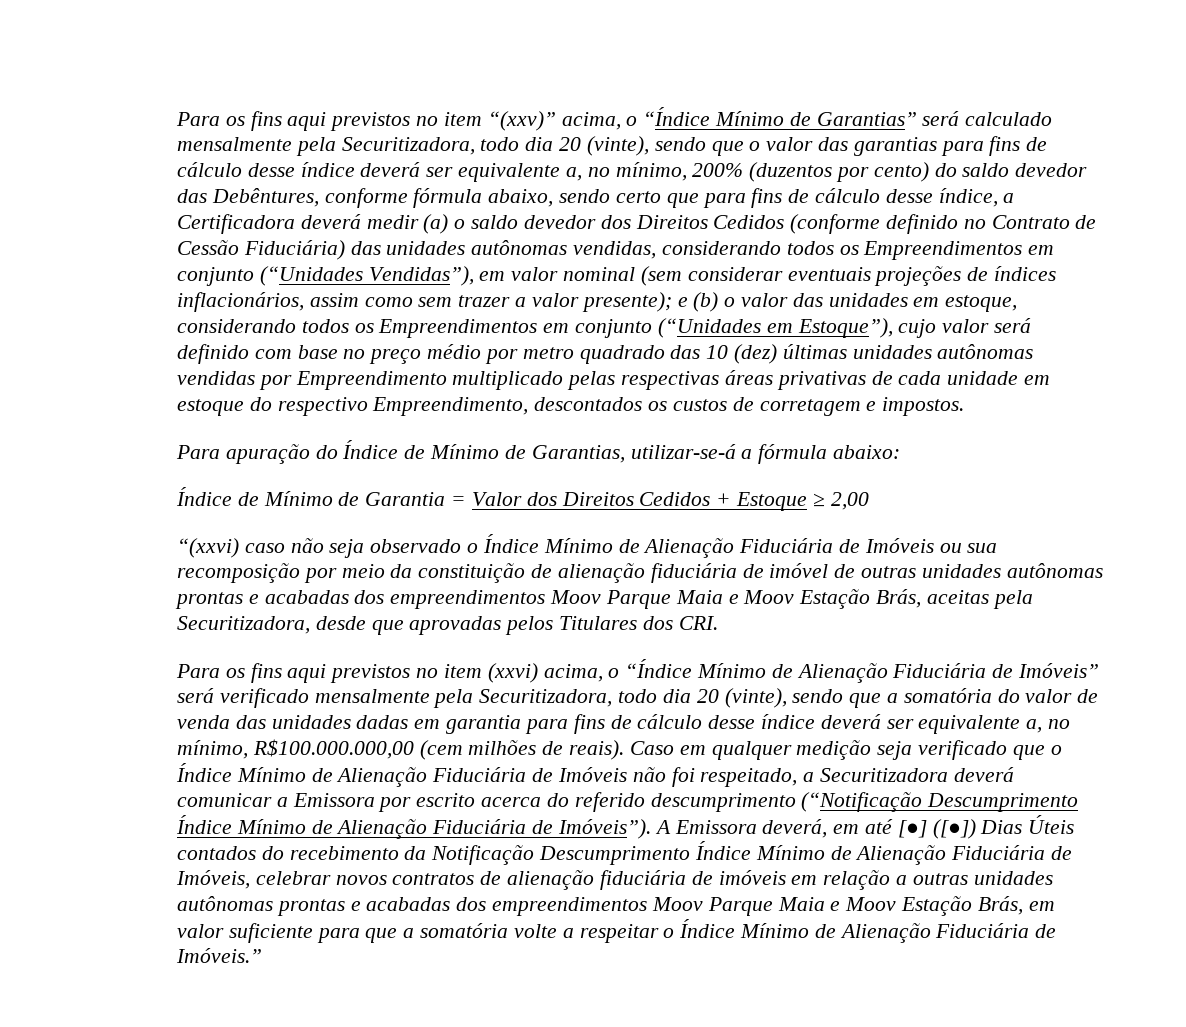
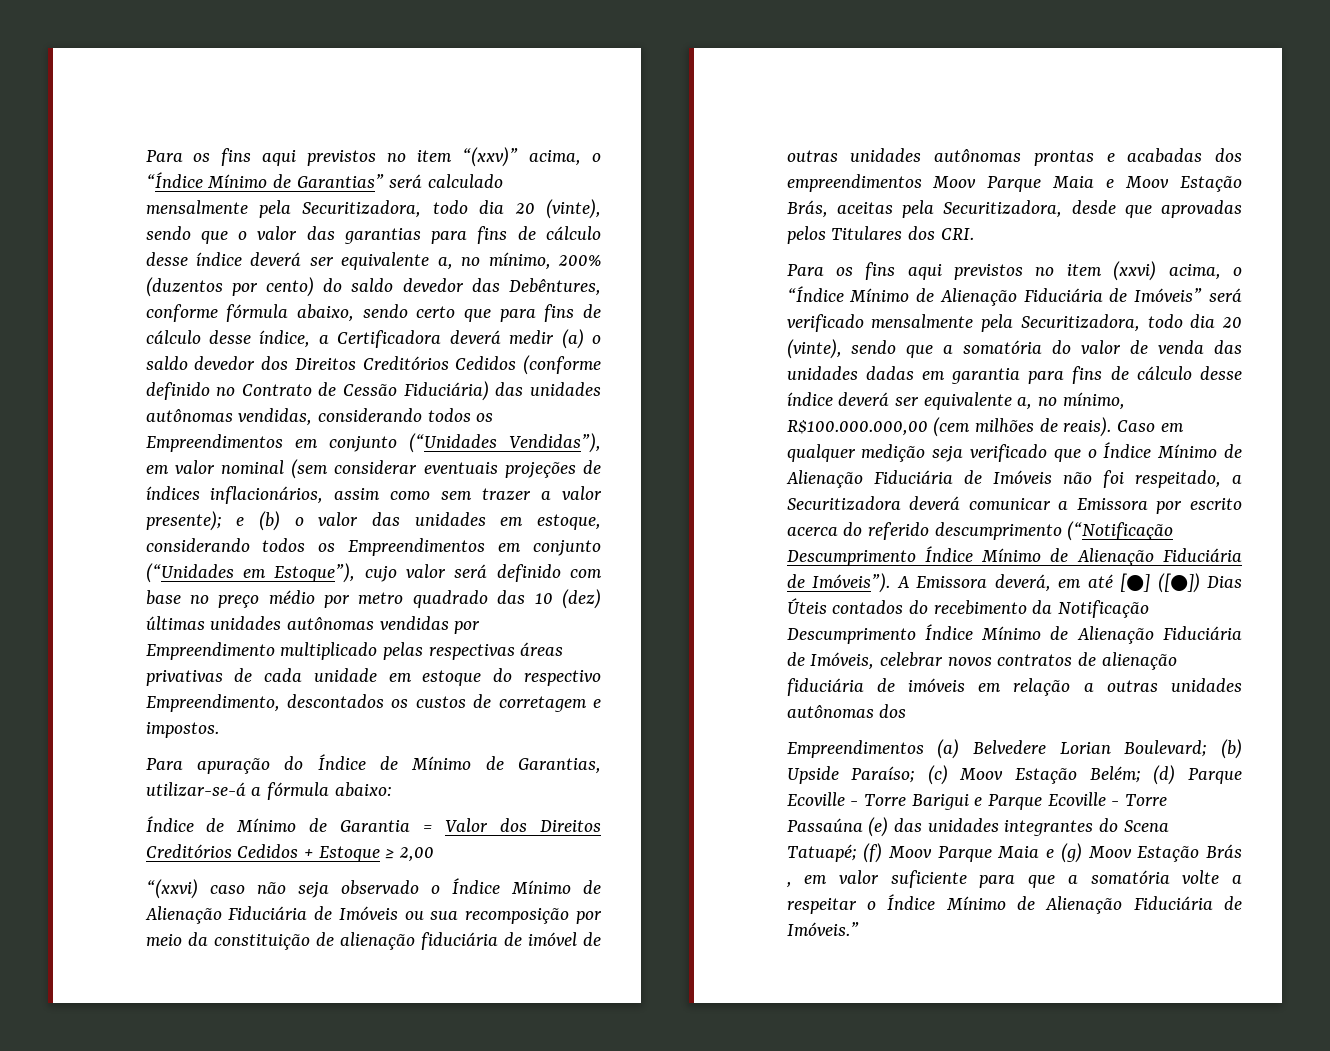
(708, 222) none -> [362,356,449,370] Creditórios
(634, 499) none -> [145,844,232,858] Creditórios
[276,896,1023,916] prontas e acabadas dos empreendimentos Moov Parque Maia e Moov Estação Brás, -> [879,704,907,718] [786,739,1242,759] [786,765,1242,785] [786,792,1167,810] [786,817,1169,837] [786,843,1242,863] [785,882,792,888] dos // Empreendimentos (a) Belvedere Lorian Boulevard; (b) Upside Paraíso; (c) Moov Estação Belém; (d) Parque Ecoville - Torre Barigui e Parque Ecoville - Torre Passaúna (e) das unidades integrantes do Scena Tatuapé; (f) Moov Parque Maia e (g) Moov Estação Brás ,

